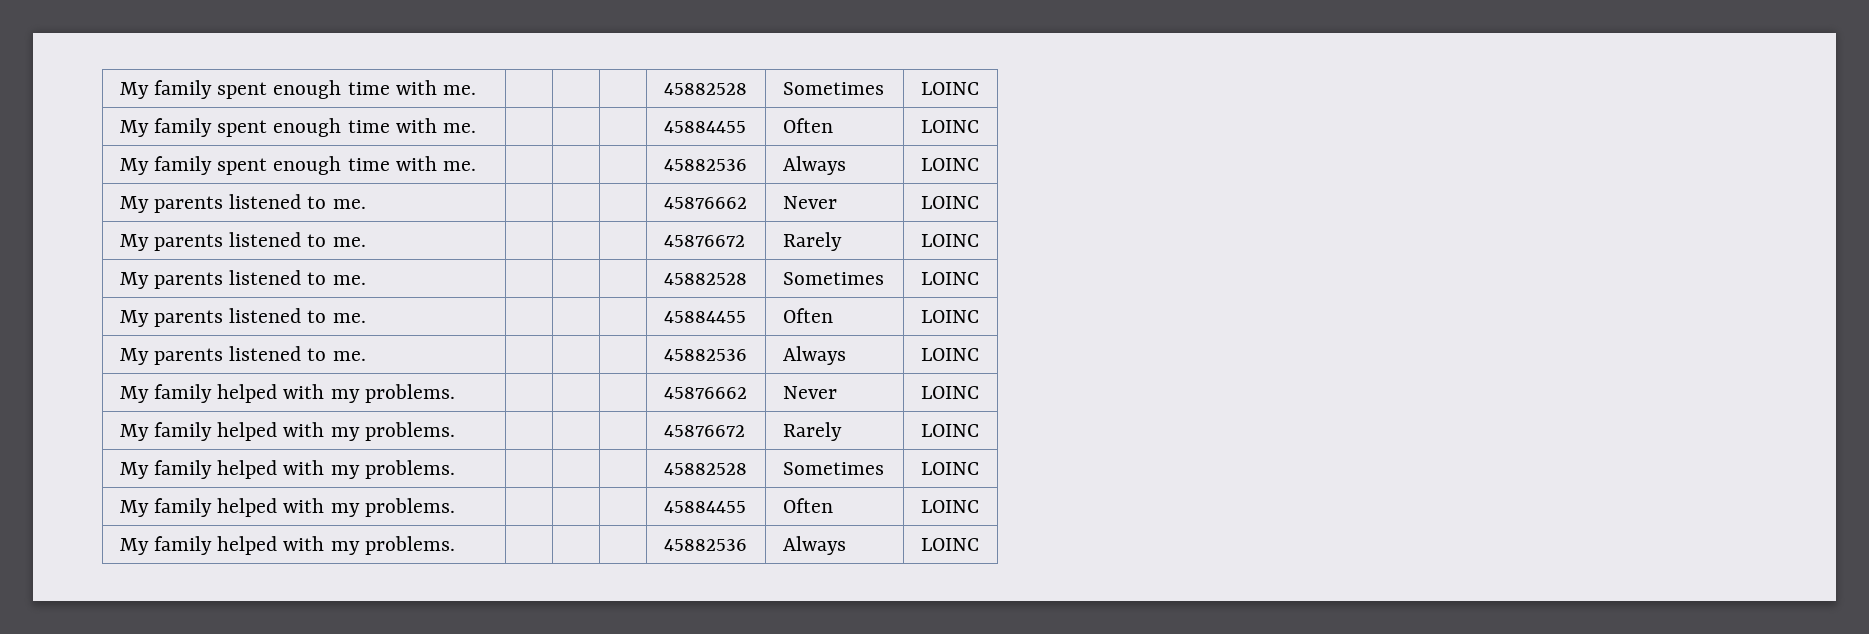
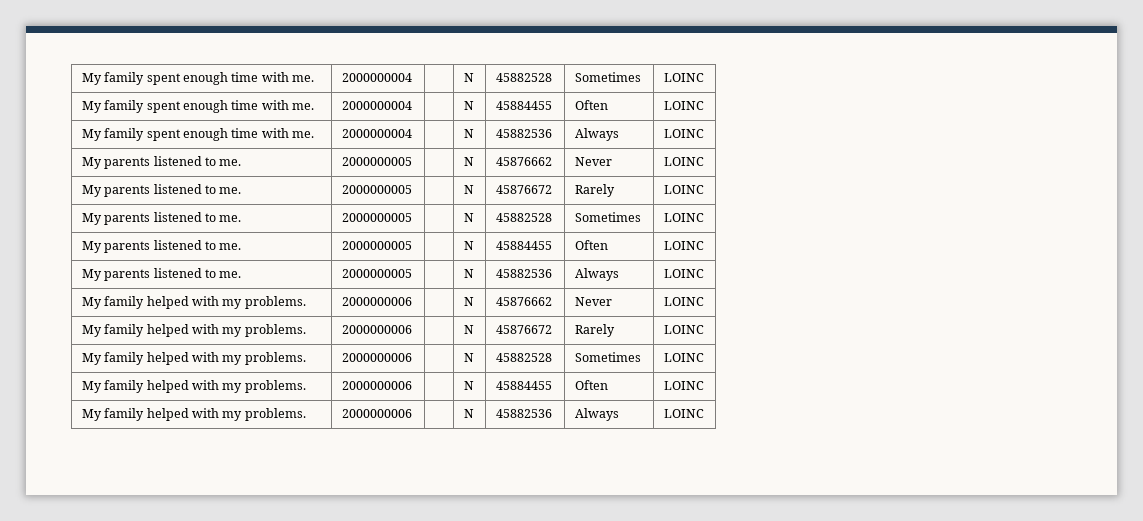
[119,80,476,99] My family spent enough time with me. | | | -> [81,72,315,85] [341,73,412,82] [463,73,474,82] My family spent enough time with me. | 2000000004 | | N
(476, 128) | | -> [341,101,412,110] [463,101,474,110] 2000000004 | | N
(476, 166) | | -> [341,129,412,138] [463,129,474,138] 2000000004 | | N
(366, 204) | | -> [341,157,412,166] [463,157,474,166] 2000000005 | | N
(366, 242) | | -> [341,185,412,194] [463,185,474,194] 2000000005 | | N
(366, 280) | | -> [341,213,412,222] [463,213,474,222] 2000000005 | | N
(366, 318) | | -> [341,241,412,250] [463,241,474,250] 2000000005 | | N
(366, 356) | | -> [341,269,412,278] [463,269,474,278] 2000000005 | | N
(455, 393) | | -> [341,297,412,306] [463,297,474,306] 2000000006 | | N
(455, 431) | | -> [341,325,412,334] [463,325,474,334] 2000000006 | | N
(455, 469) | | -> [341,353,412,362] [463,353,474,362] 2000000006 | | N
(455, 507) | | -> [341,381,412,390] [463,381,474,390] 2000000006 | | N
(455, 545) | | -> [341,409,412,418] [463,409,474,418] 2000000006 | | N

